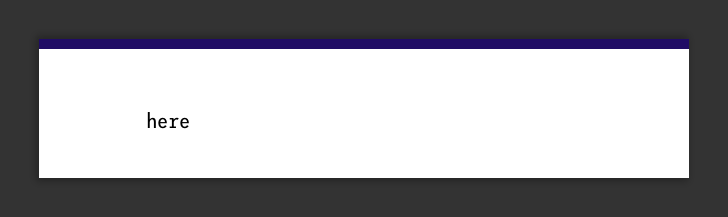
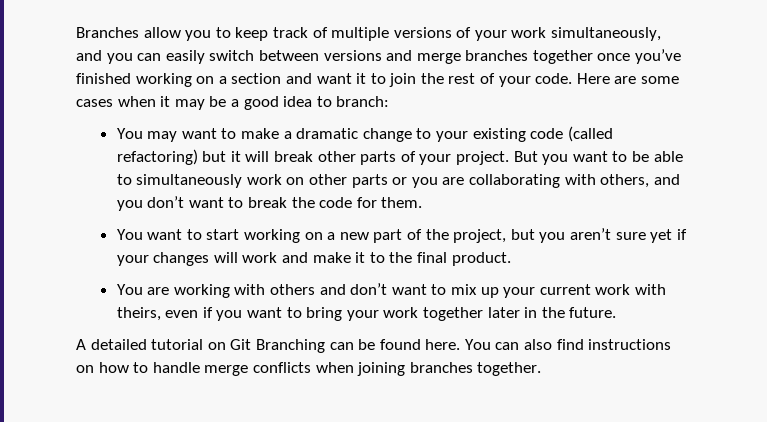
[146,112,190,129] here -> [76,27,662,41] [76,49,682,64] [76,73,680,87] [76,96,390,110] [116,126,613,142] [116,149,683,165] [116,174,680,188] [116,196,423,211] [116,228,687,243] [116,252,511,266] [116,283,666,298] [116,307,617,321] [76,339,672,353] [76,362,542,376] Branches allow you to keep track of multiple versions of your work simultaneously, and you can easily switch between versions and merge branches together once you’ve finished working on a section and want it to join the rest of your code. Here are some cases when it may be a good idea to branch: // You may want to make a dramatic change to your existing code (called refactoring) but it will break other parts of your project. But you want to be able to simultaneously work on other parts or you are collaborating with others, and you don’t want to break the code for them. // You want to start working on a new part of the project, but you aren’t sure yet if your changes will work and make it to the final product. // You are working with others and don’t want to mix up your current work with theirs, even if you want to bring your work together later in the future. // A detailed tutorial on Git Branching can be found here. You can also find instructions on how to handle merge conflicts when joining branches together.

